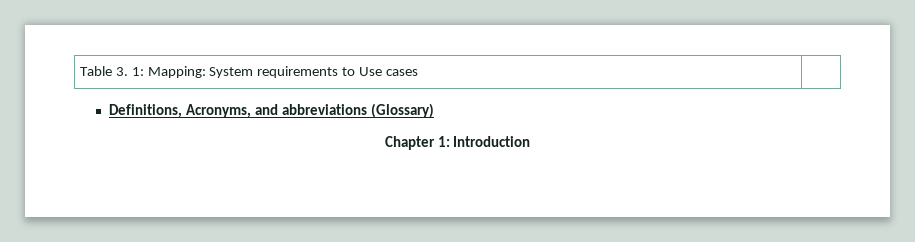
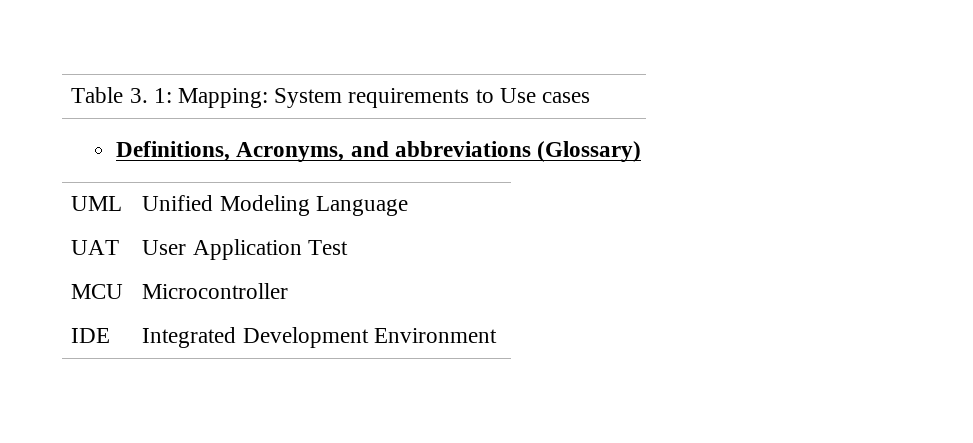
[384,136,531,150] // Chapter 1: Introduction -> [71,196,123,211] [142,195,408,216] [71,240,120,255] [142,239,348,260] [71,284,124,299] [142,283,289,299] [71,328,111,343] [142,327,497,348] // UML | Unified Modeling Language // UAT | User Application Test // MCU | Microcontroller // IDE | Integrated Development Environment

